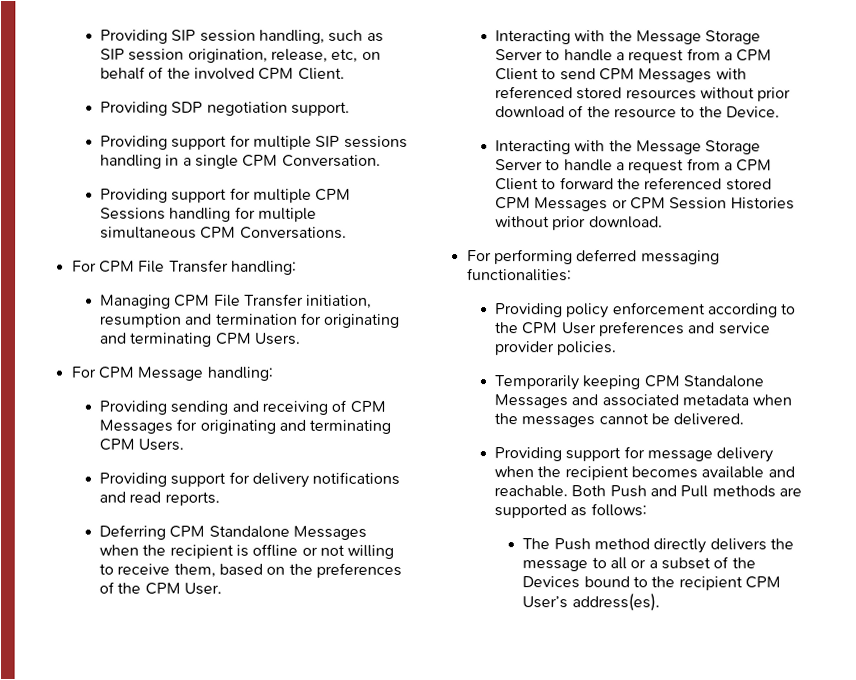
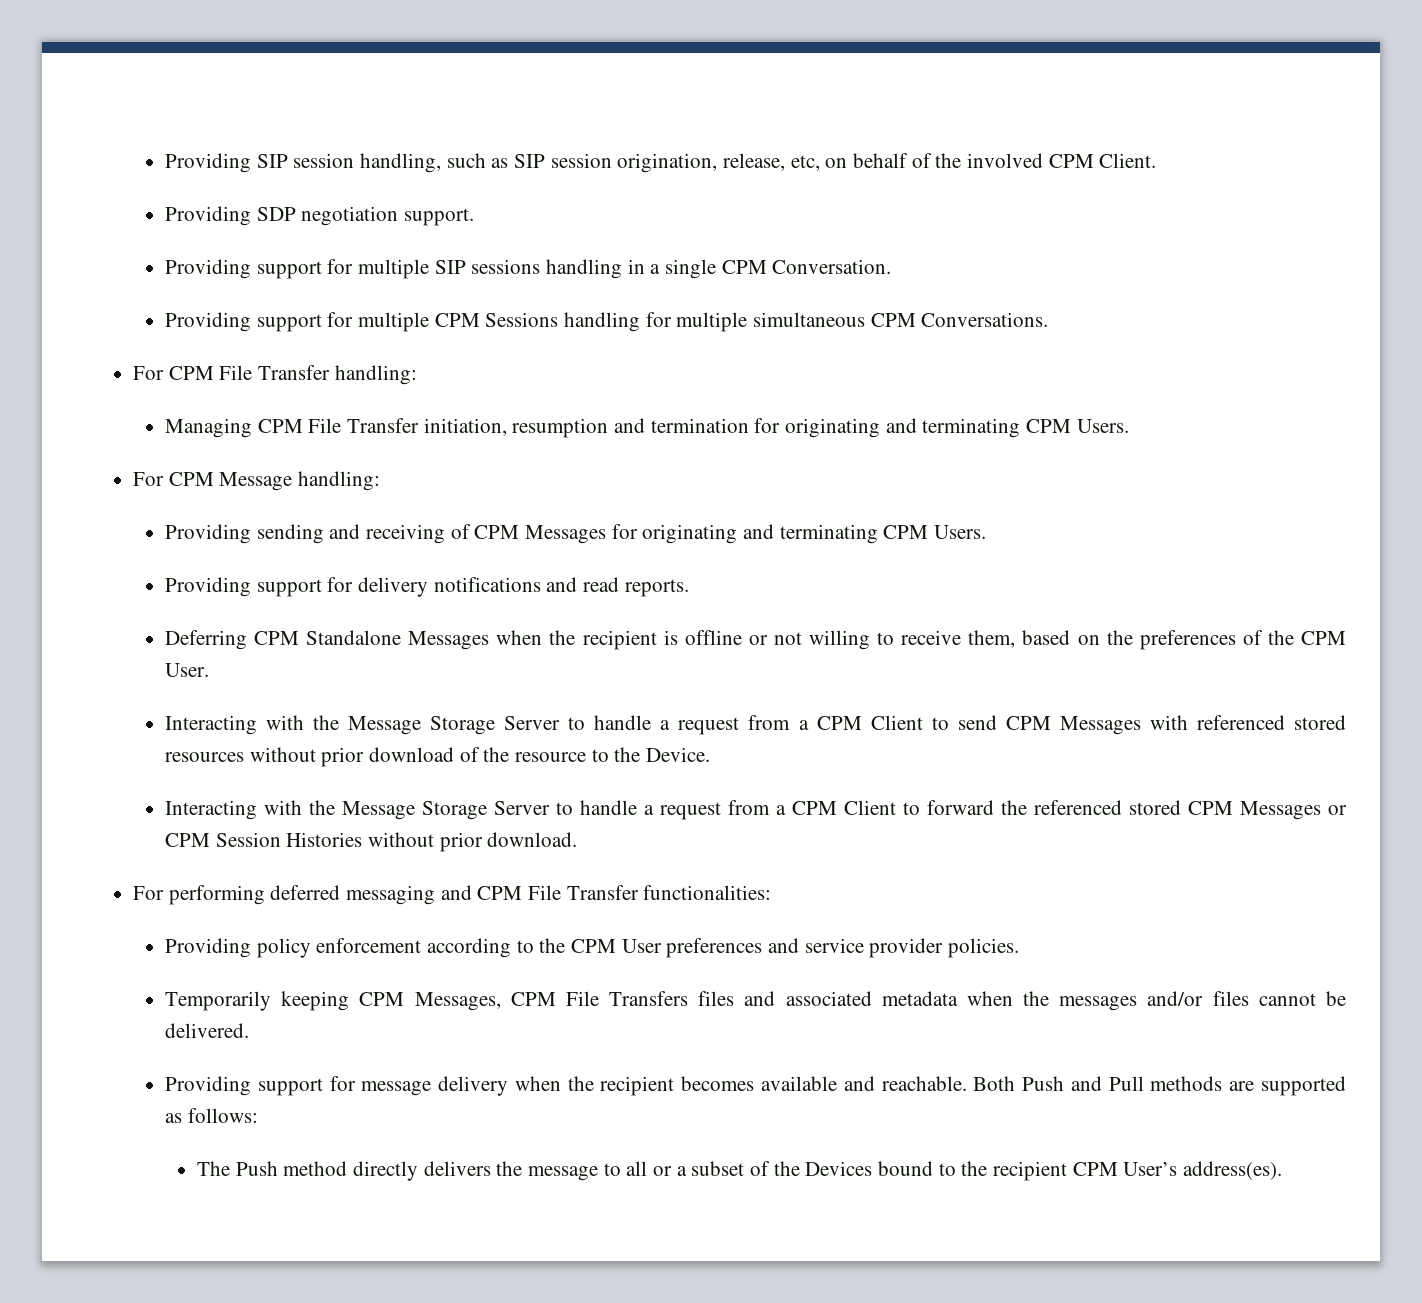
(720, 257) none -> [440,885,639,900] and CPM File Transfer
[683,375,765,388] [494,394,569,409] Standalone Messages -> [414,991,735,1011] Messages, CPM File Transfers files
(596, 422) none -> [1147,991,1249,1006] and/or files

